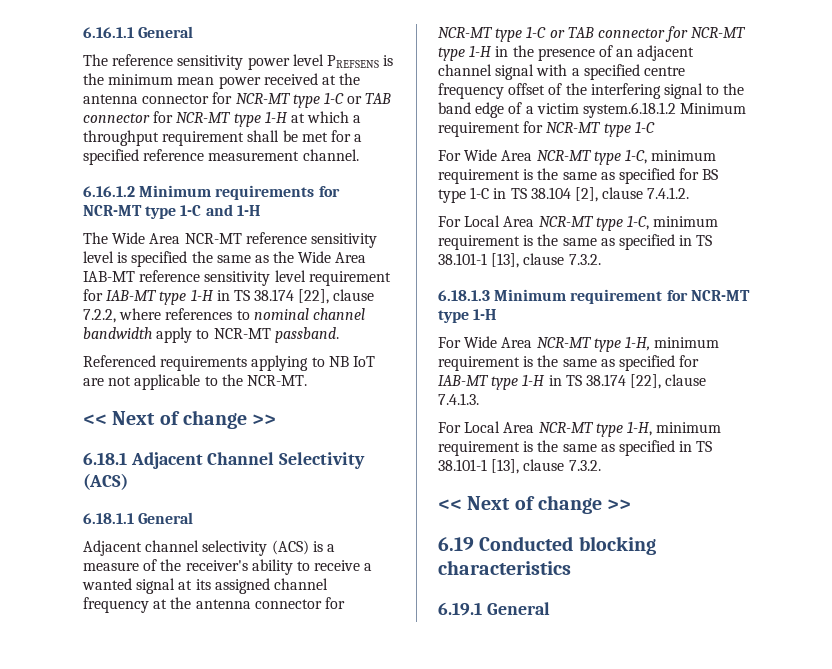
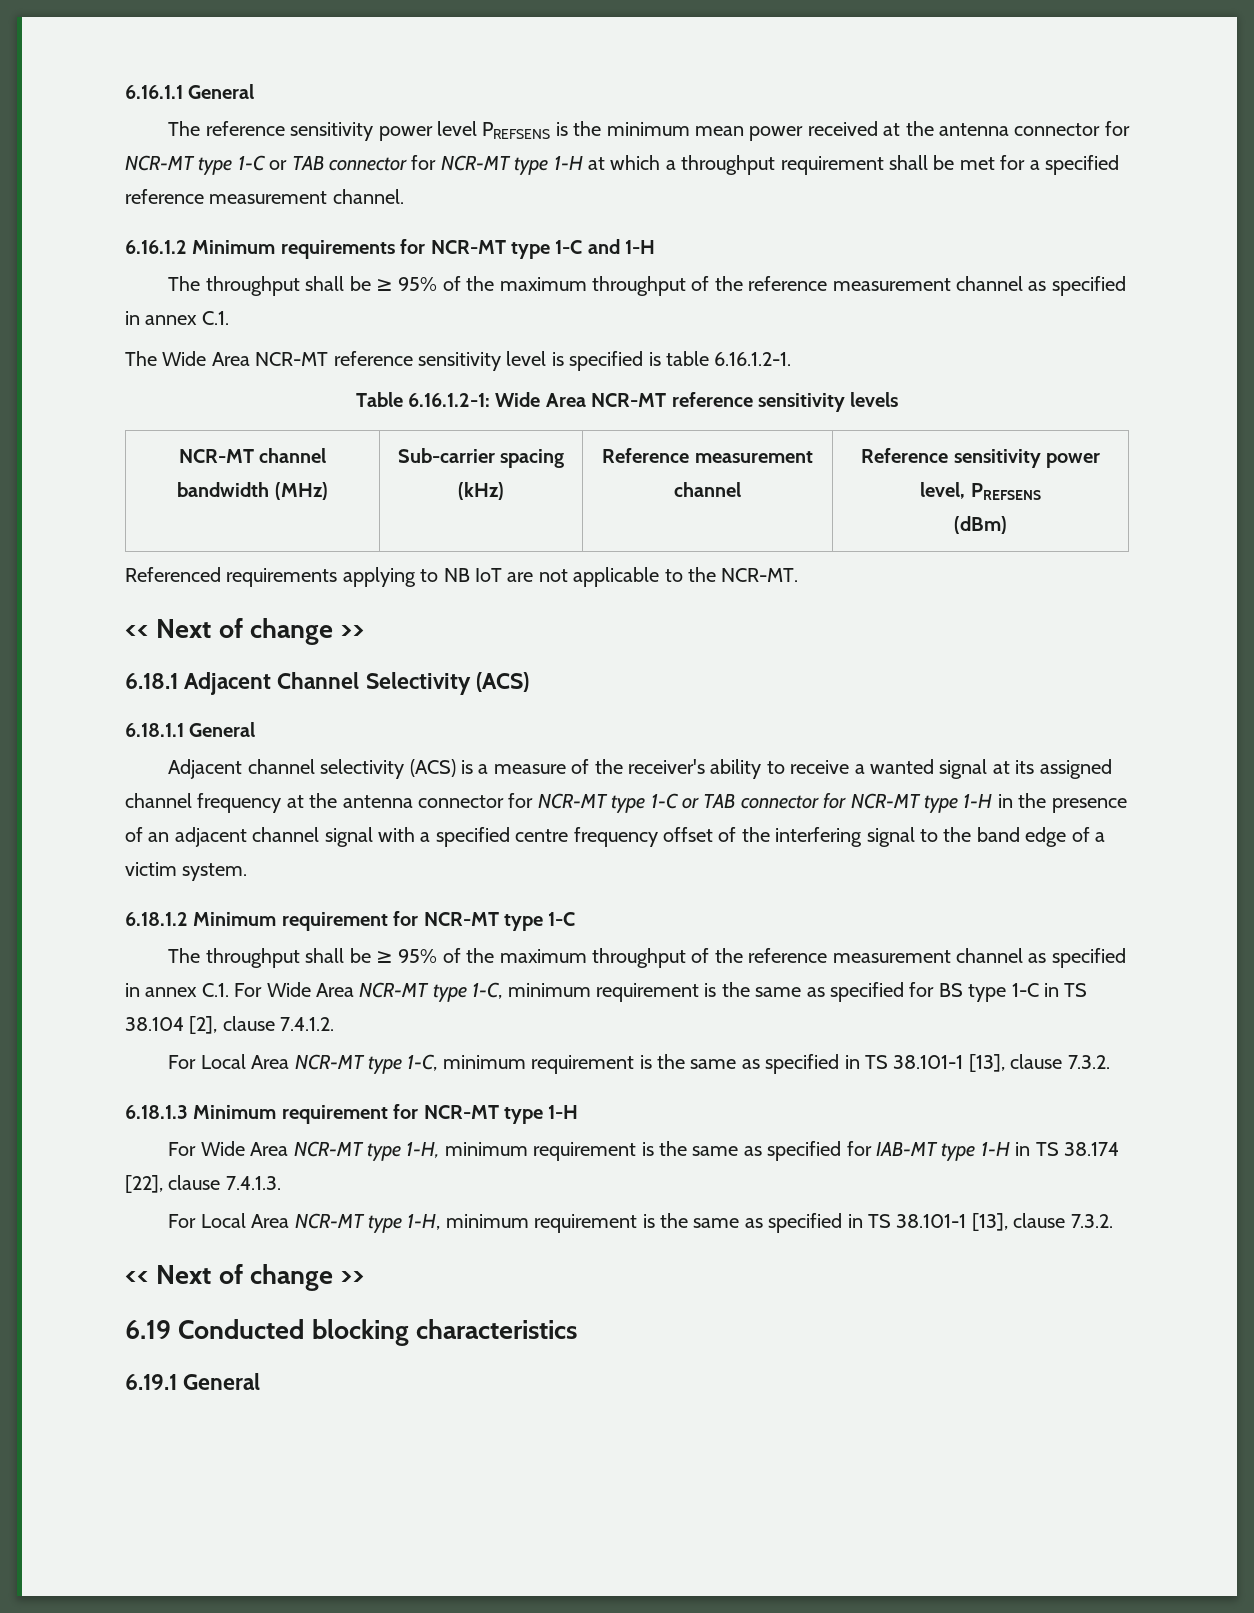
(261, 210) none -> [168,276,1126,296] [125,311,229,325] // The throughput shall be ≥ 95% of the maximum throughput of the reference measurement channel as specified in annex C.1.
[191,251,367,263] [83,270,391,286] [83,289,375,305] [83,308,365,323] [83,327,339,343] the same as the Wide Area IAB-MT reference sensitivity level requirement for IAB-MT type 1-H in TS 38.174 [22], clause 7.2.2, where references to nominal channel bandwidth apply to NCR-MT passband. -> [648,351,792,366] [355,392,899,412] [178,448,327,463] [177,482,328,500] [397,448,565,468] [458,482,505,500] [602,448,813,463] [674,482,741,497] [861,448,1100,468] [920,482,1041,500] [954,516,1007,534] is table 6.16.1.2-1. // Table 6.16.1.2-1: Wide Area NCR-MT reference sensitivity levels // NCR-MT channel bandwidth (MHz) | Sub-carrier spacing (kHz) | Reference measurement channel | Reference sensitivity power level, PREFSENS // (dBm)
[582,102,676,118] system.6.18.1.2 -> [182,863,248,881] [125,912,188,926] system. // 6.18.1.2
(655, 127) none -> [168,948,1126,968] [125,983,229,997] The throughput shall be ≥ 95% of the maximum throughput of the reference measurement channel as specified in annex C.1.

